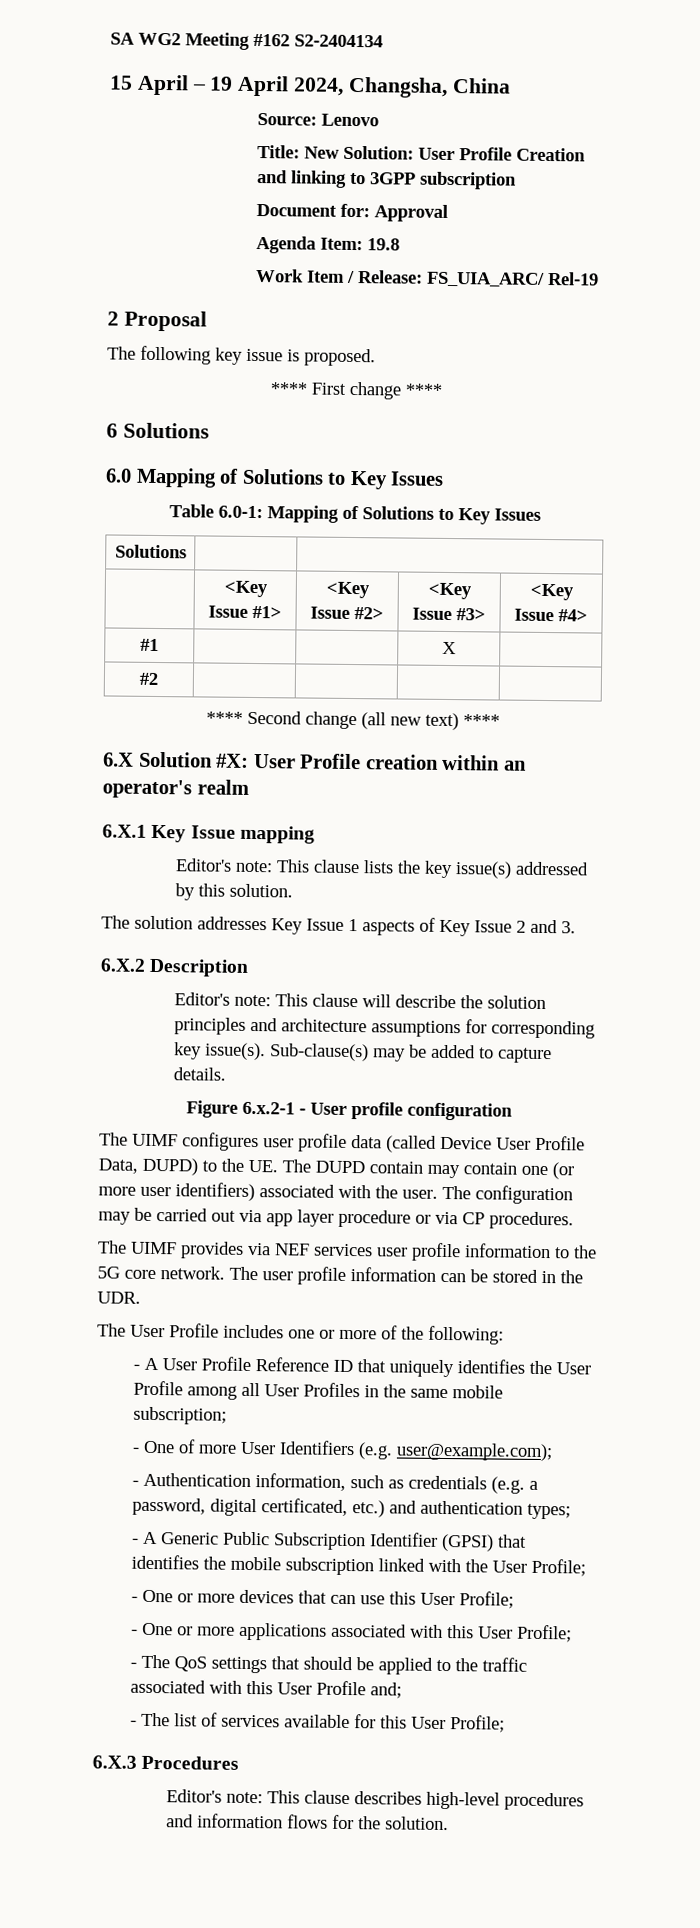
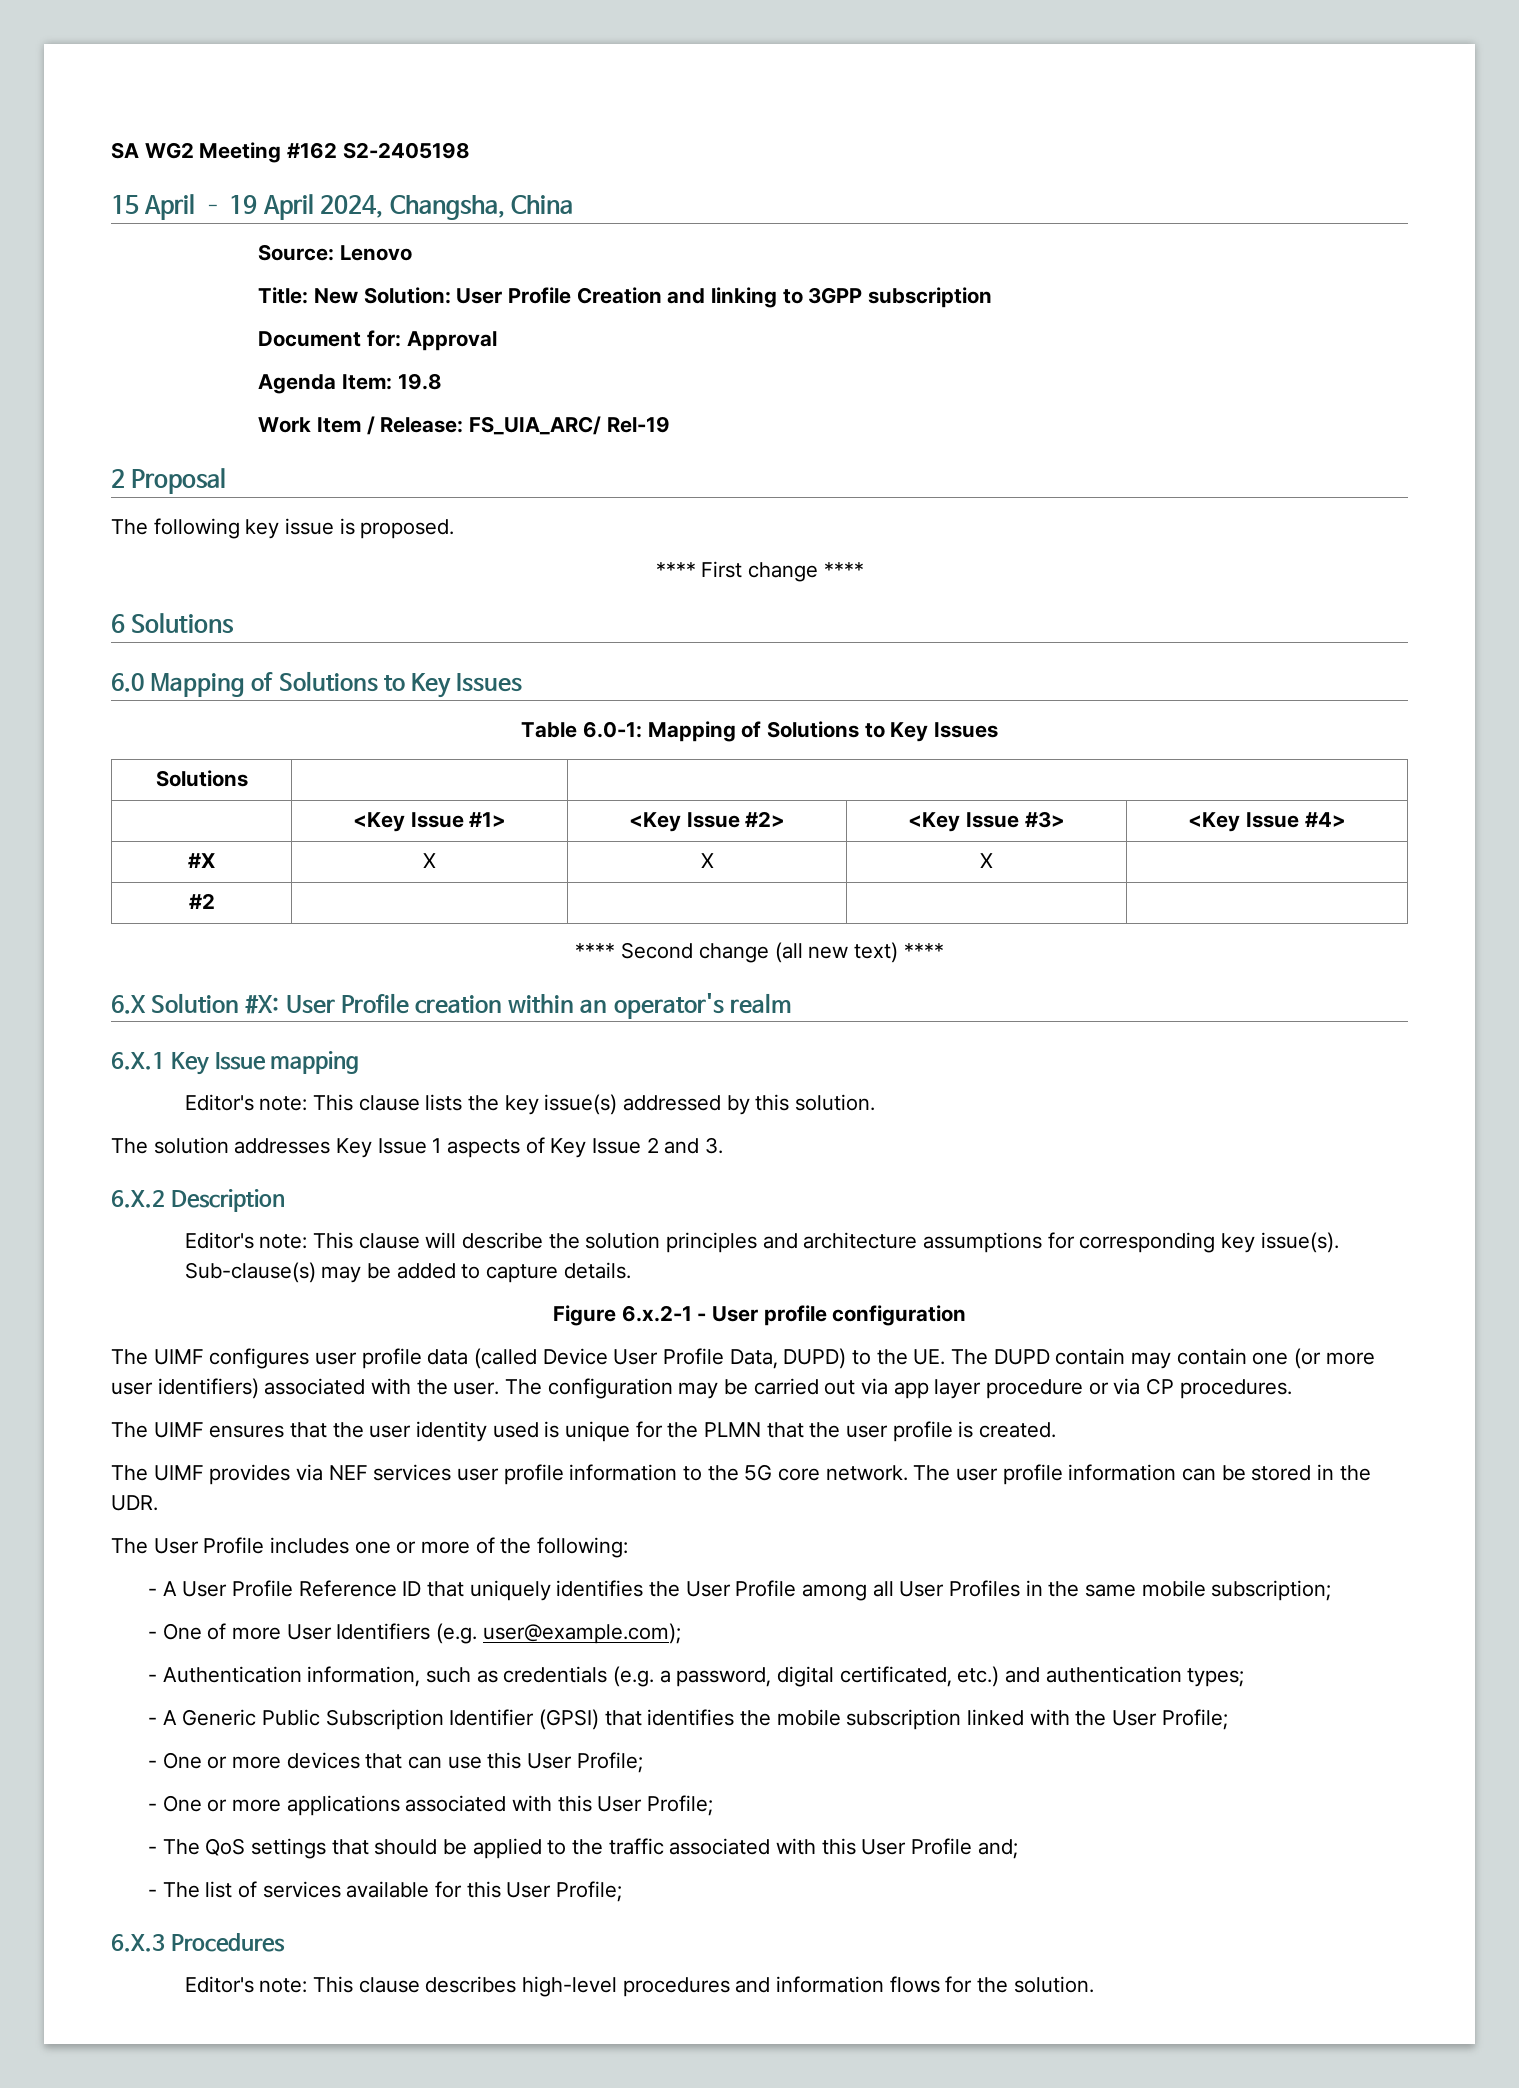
[294,34,383,48] S2-2404134 -> [342,142,470,159] S2-2405198
[140,638,159,652] #1 | | -> [188,853,215,868] [423,853,437,868] [700,853,714,868] #X | X | X
(574, 1220) none -> [111,1421,1057,1442] // The UIMF ensures that the user identity used is unique for the PLMN that the user profile is created.

